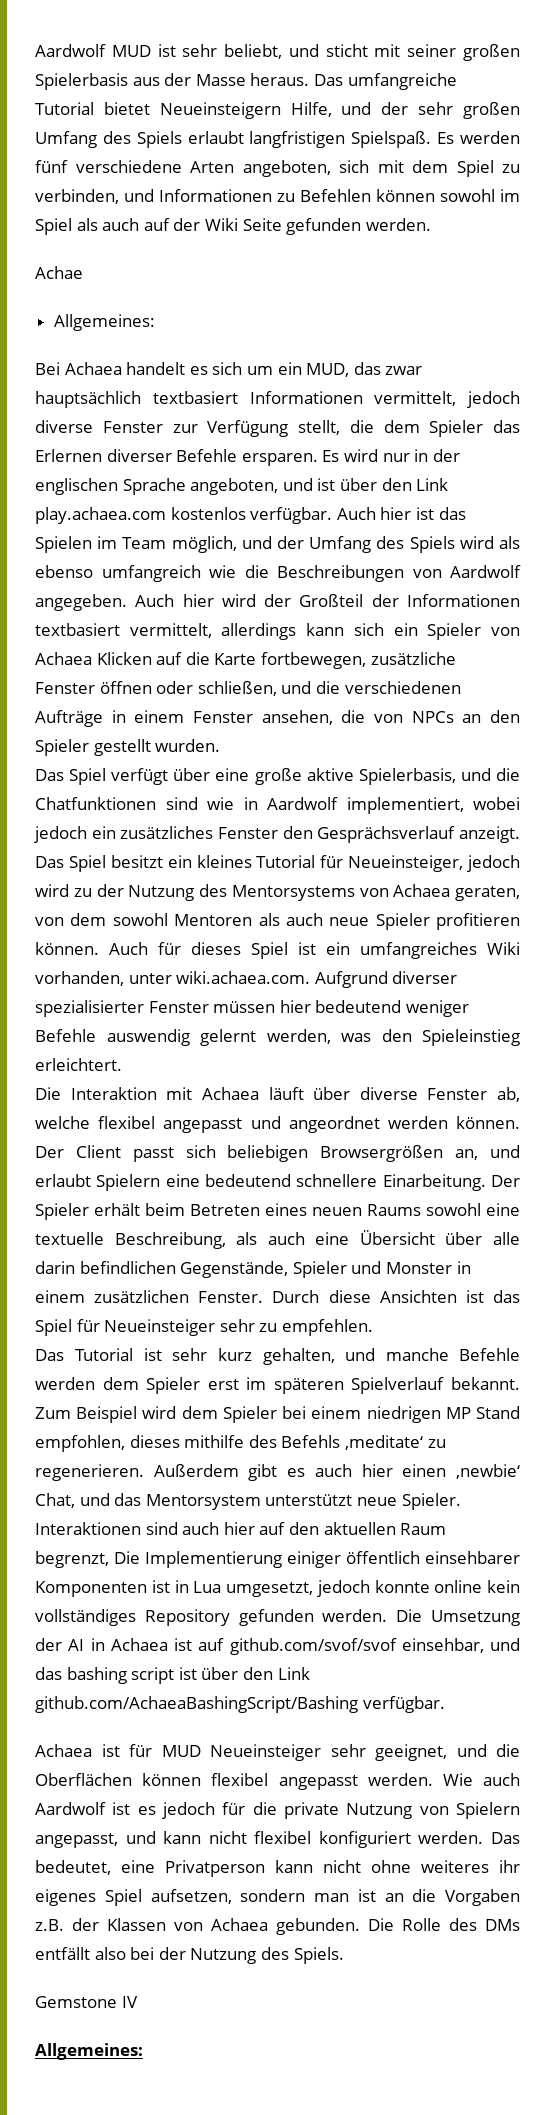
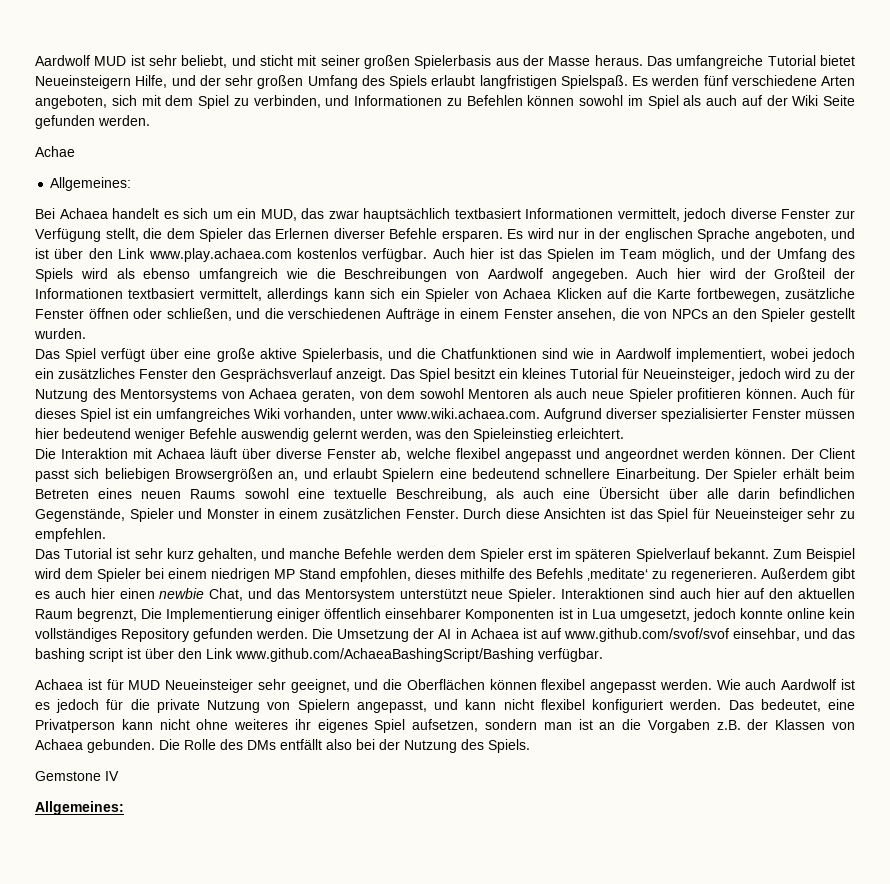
[35,507,166,524] play.achaea.com -> [148,248,292,262] www.play.achaea.com
[176,971,311,984] wiki.achaea.com. -> [396,408,540,419] www.wiki.achaea.com.
[456,1464,520,1479] ‚newbie‘ -> [159,588,205,599] newbie
[229,1638,397,1655] github.com/svof/svof -> [563,628,729,642] www.github.com/svof/svof
[35,1696,358,1713] github.com/AchaeaBashingScript/Bashing -> [235,648,534,662] www.github.com/AchaeaBashingScript/Bashing

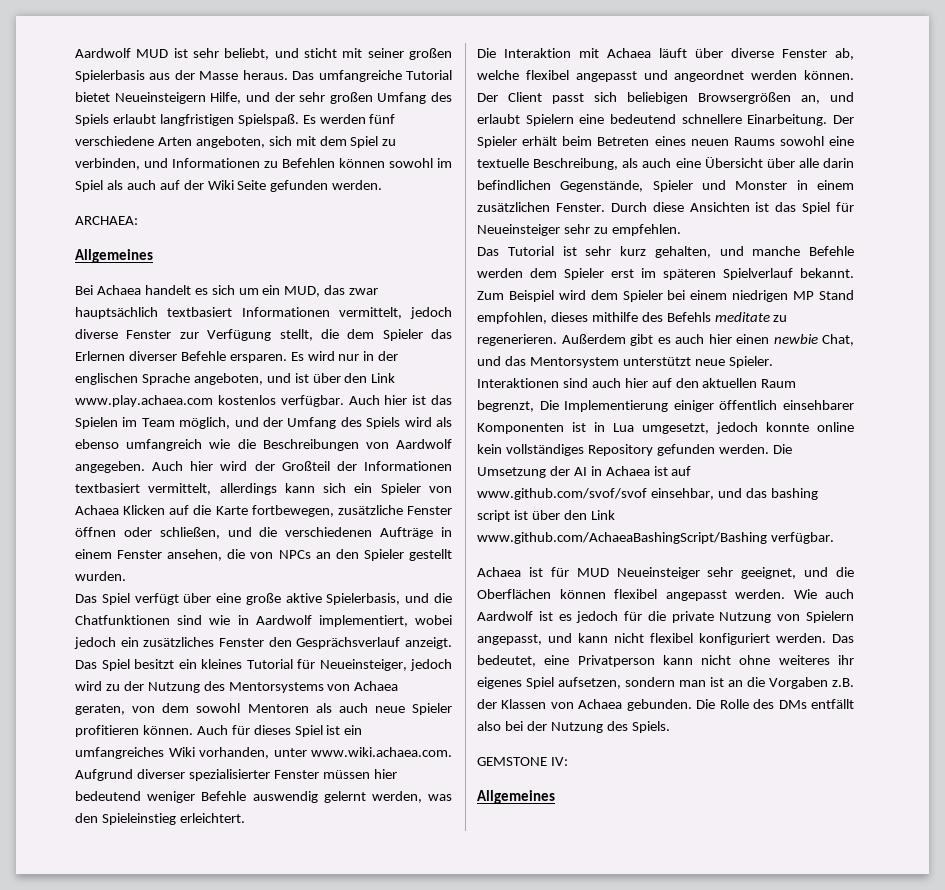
[35,146,75,157] [50,177,132,191] Achae // Allgemeines: -> [75,216,138,225] [75,249,153,263] ARCHAEA: // Allgemeines
[587,568,648,581] ‚meditate‘ -> [714,312,770,322] meditate
[35,771,119,781] [35,801,124,815] Gemstone IV // Allgemeines: -> [477,757,568,766] [477,790,555,804] GEMSTONE IV: // Allgemeines

